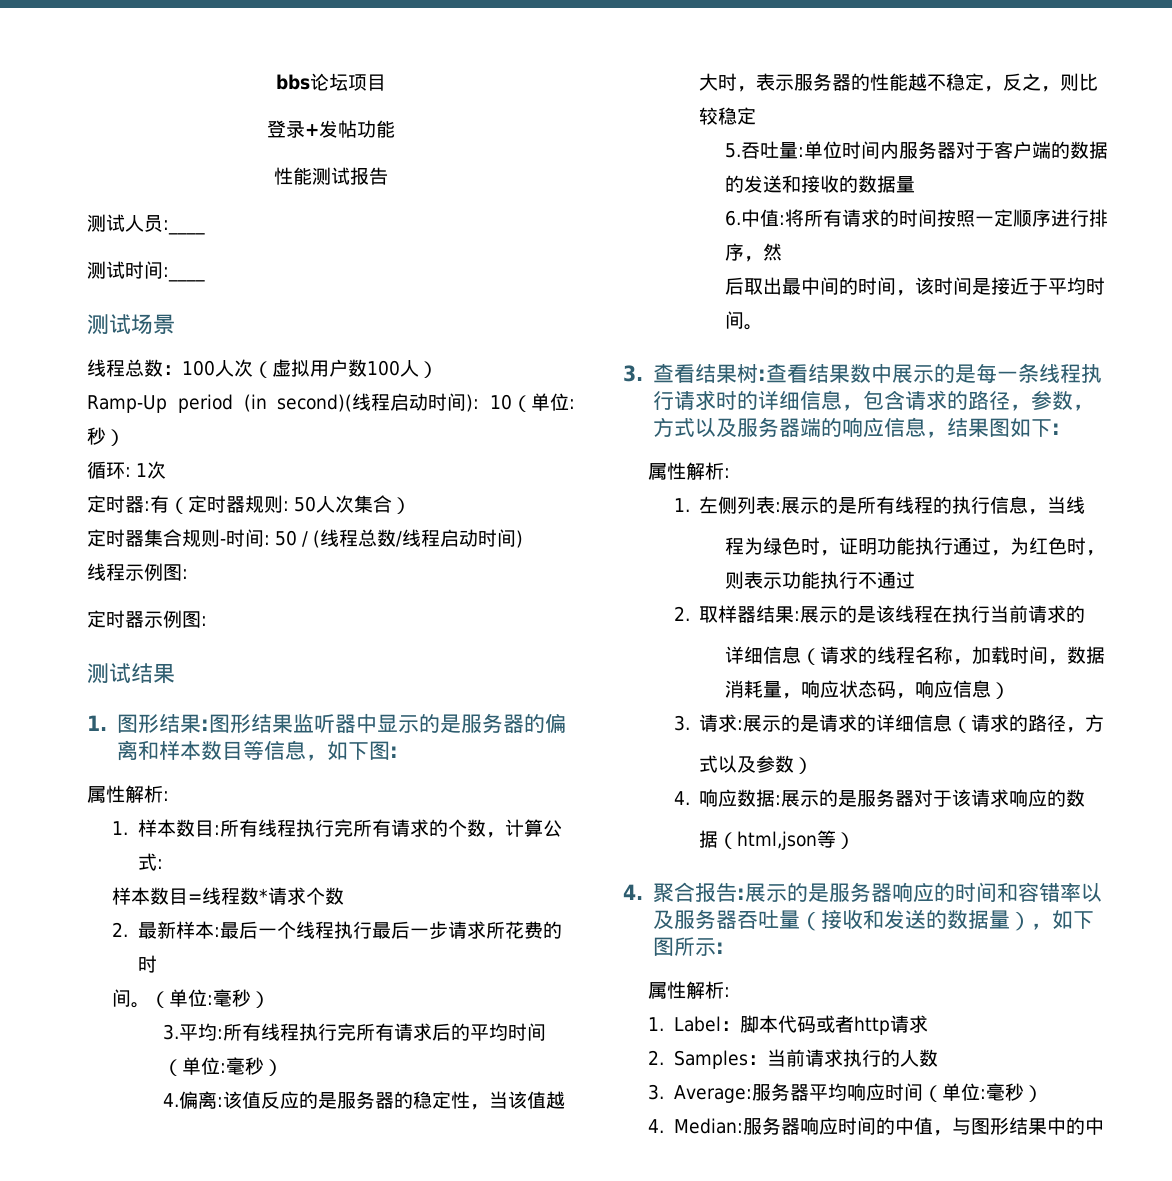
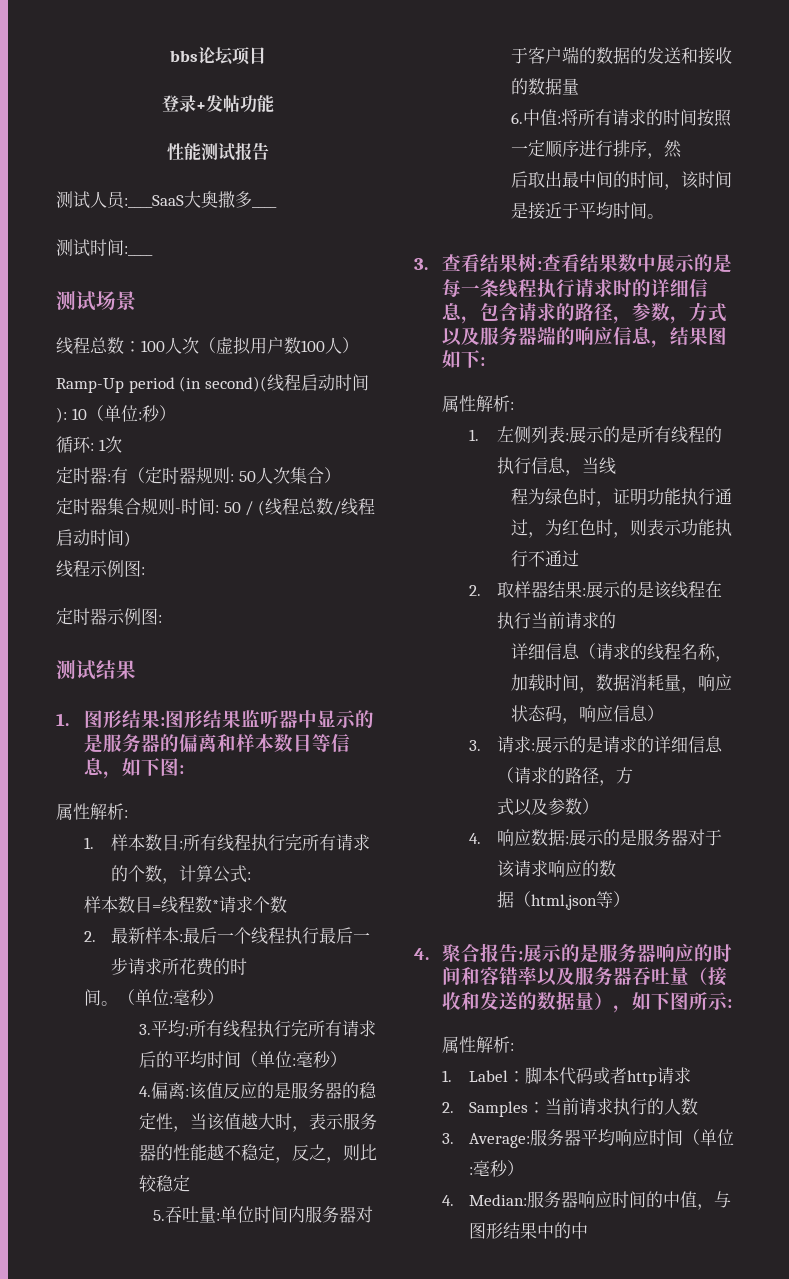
[163,220,205,235] :____ -> [124,191,277,208] :____SaaS大奥撒多____

